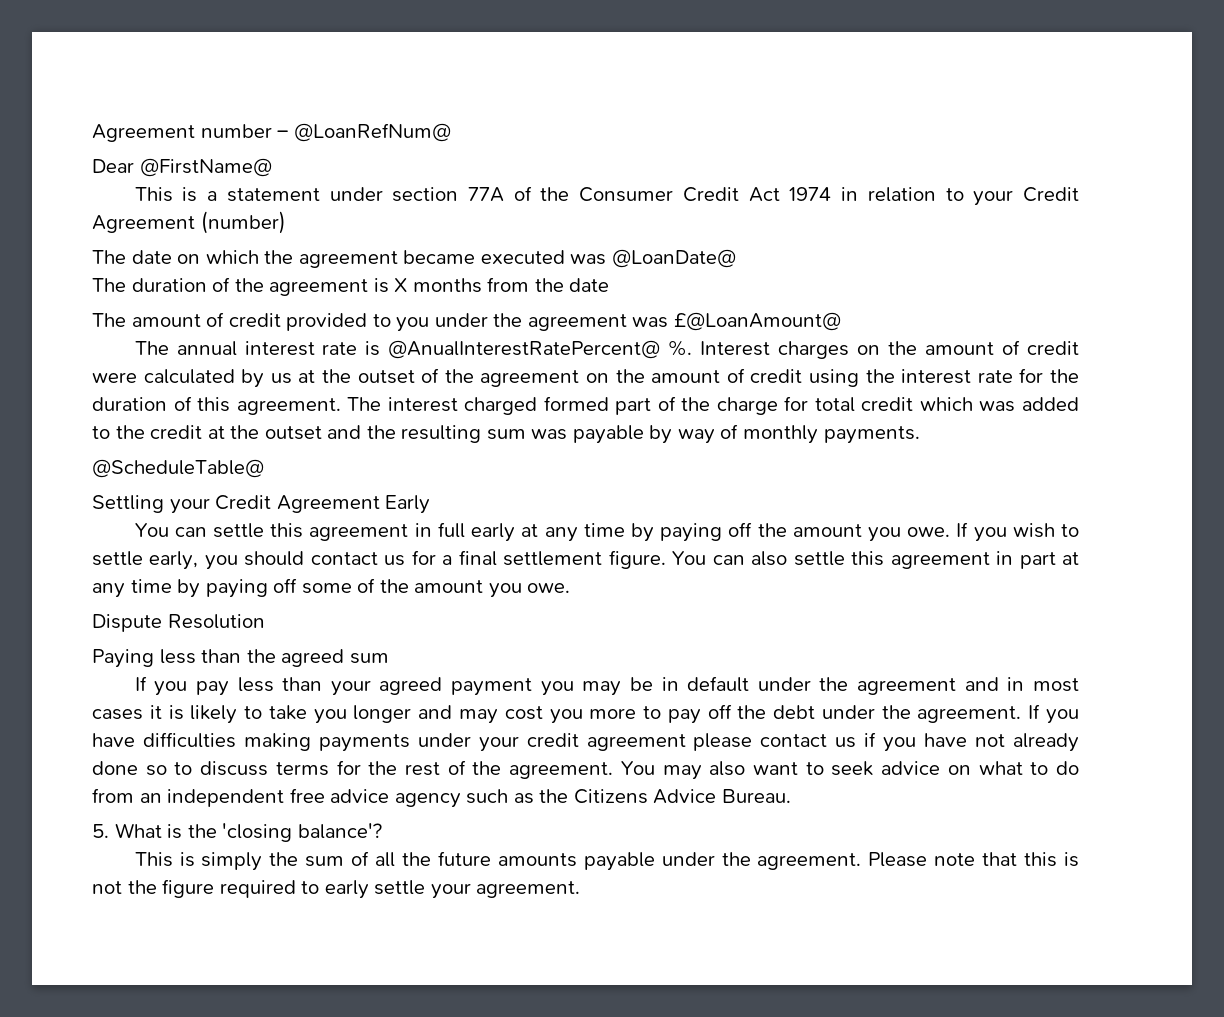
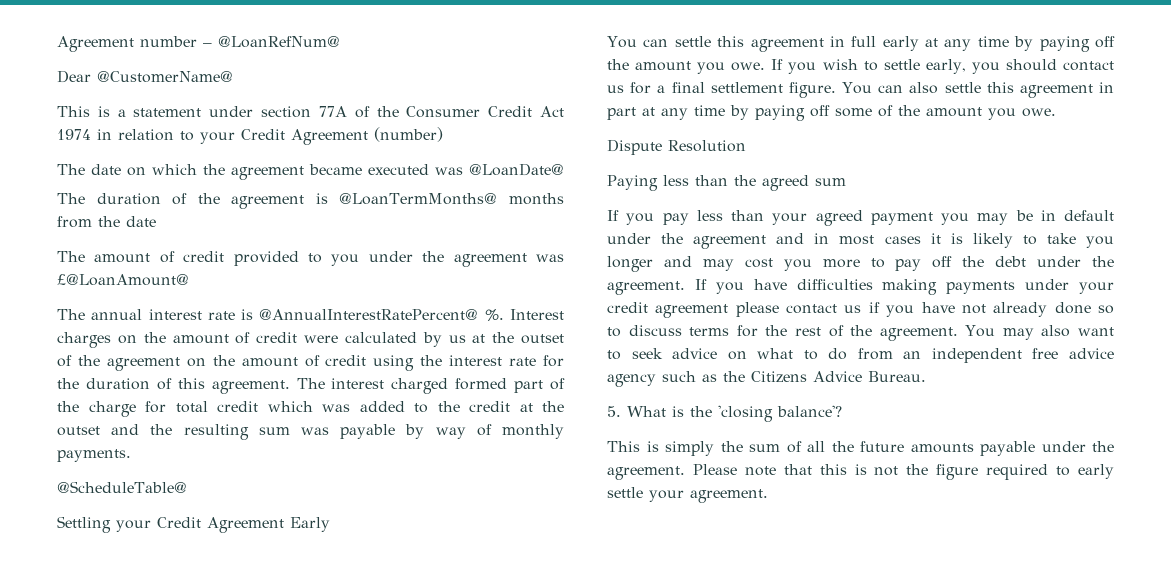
[139,158,272,177] @FirstName@ -> [97,71,233,83] @CustomerName@
[394,278,408,292] X -> [339,193,498,205] @LoanTermMonths@
[388,340,661,359] @AnualInterestRatePercent@ -> [259,309,479,320] @AnnualInterestRatePercent@

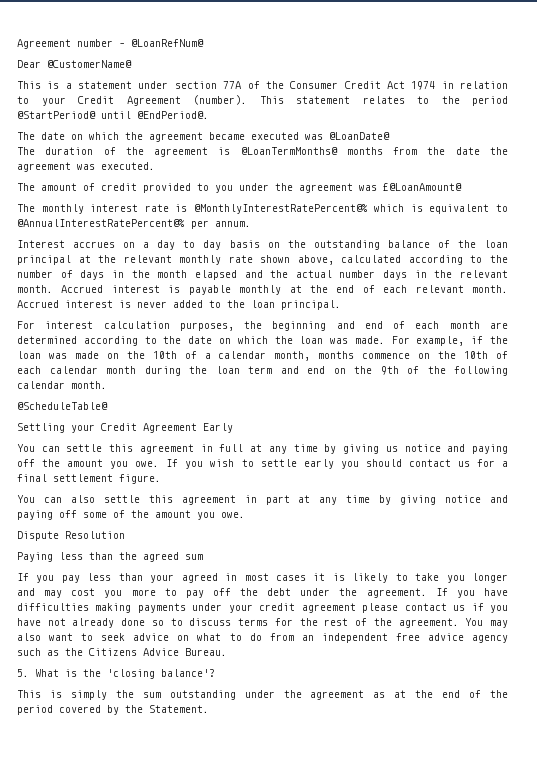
[374,127,443,142] (number) -> [193,95,508,106] [17,111,209,119] (number). This statement relates to the period @StartPeriod@ until @EndPeriod@.
(156, 221) none -> [489,147,508,155] [17,162,155,172] the agreement was executed.
[91,309,143,320] annual -> [41,204,84,214] monthly
[259,309,564,321] [57,332,564,348] [57,355,565,371] [57,378,565,394] [57,401,564,417] [57,424,564,440] [57,449,131,462] @AnnualInterestRatePercent@ %. Interest charges on the amount of credit were calculated by us at the outset of the agreement on the amount of credit using the interest rate for the duration of this agreement. The interest charged formed part of the charge for total credit which was added to the credit at the outset and the resulting sum was payable by way of monthly payments. -> [193,204,508,214] [17,219,251,229] [17,240,508,250] [17,255,509,265] [17,270,509,280] [17,285,509,295] [17,300,341,310] [17,321,508,331] [17,336,508,346] [17,351,509,361] [17,366,508,376] [17,381,107,389] @MonthlyInterestRatePercent@% which is equivalent to @AnnualInterestRatePercent@% per annum. // Interest accrues on a day to day basis on the outstanding balance of the loan principal at the relevant monthly rate shown above, calculated according to the number of days in the month elapsed and the actual number days in the relevant month. Accrued interest is payable monthly at the end of each relevant month. Accrued interest is never added to the loan principal. // For interest calculation purposes, the beginning and end of each month are determined according to the date on which the loan was made. For example, if the loan was made on the 10th of a calendar month, months commence on the 10th of each calendar month during the loan term and end on the 9th of the following calendar month.
[882,36,1034,51] early at any time by -> [250,444,466,454] at any time by giving us notice and
[925,59,966,74] early, -> [303,459,334,469] early
(836, 90) none -> (161, 479) //
(749, 112) none -> [400,495,509,505] giving notice and
[870,210,1114,225] [607,233,805,249] payment you may be in default under the agreement and -> (218, 578) none
[786,441,1114,456] [607,464,1114,480] [607,487,768,503] of all the future amounts payable under the agreement. Please note that this is not the figure required to early settle your agreement. -> [169,690,509,700] [17,705,209,715] outstanding under the agreement as at the end of the period covered by the Statement.

